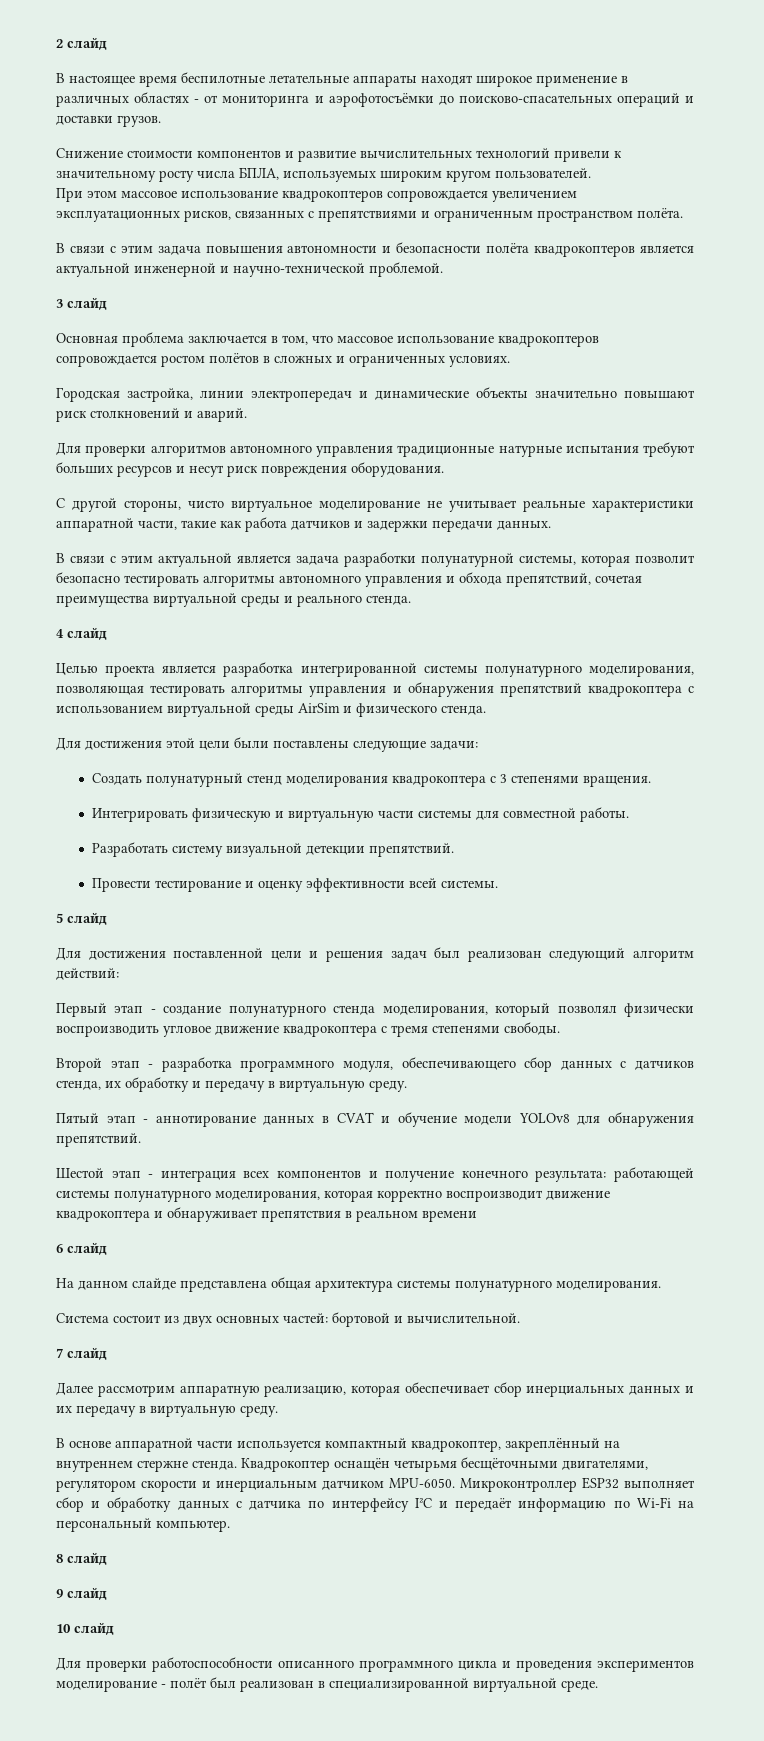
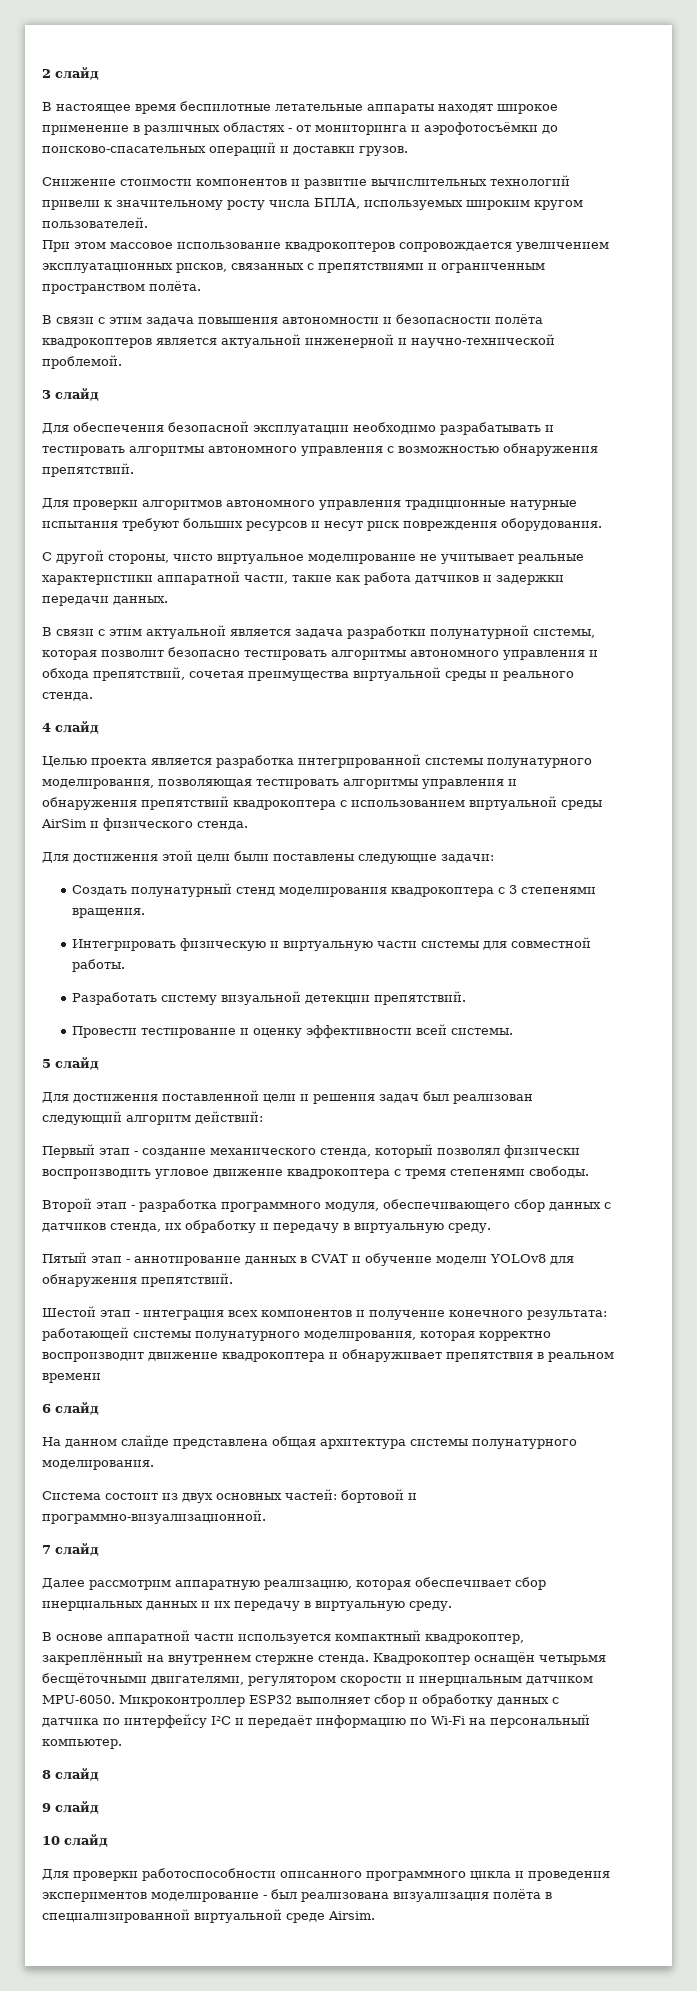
[56,332,599,347] [56,353,510,367] [56,387,695,402] [56,408,247,422] Основная проблема заключается в том, что массовое использование квадрокоптеров сопровождается ростом полётов в сложных и ограниченных условиях. // Городская застройка, линии электропередач и динамические объекты значительно повышают риск столкновений и аварий. -> [42,421,554,435] [42,443,598,456] [42,463,134,477] Для обеспечения безопасной эксплуатации необходимо разрабатывать и тестировать алгоритмы автономного управления с возможностью обнаружения препятствий.
[228,1005,488,1017] полунатурного стенда моделирования, -> [210,1148,371,1157] механического стенда,
[407,1313,520,1323] вычислительной. -> [42,1510,266,1524] программно-визуализационной.
[170,1677,314,1692] полёт был реализован -> [271,1889,541,1902] был реализована визуализация полёта
[561,1680,598,1692] среде. -> [286,1911,375,1923] среде Airsim.

